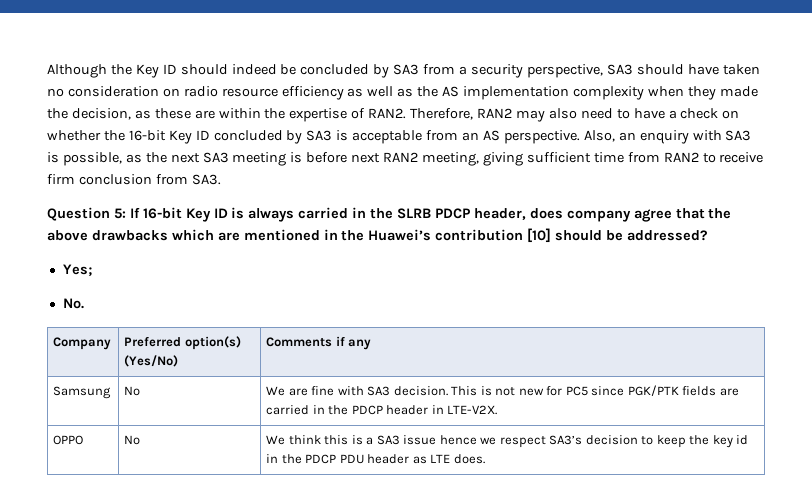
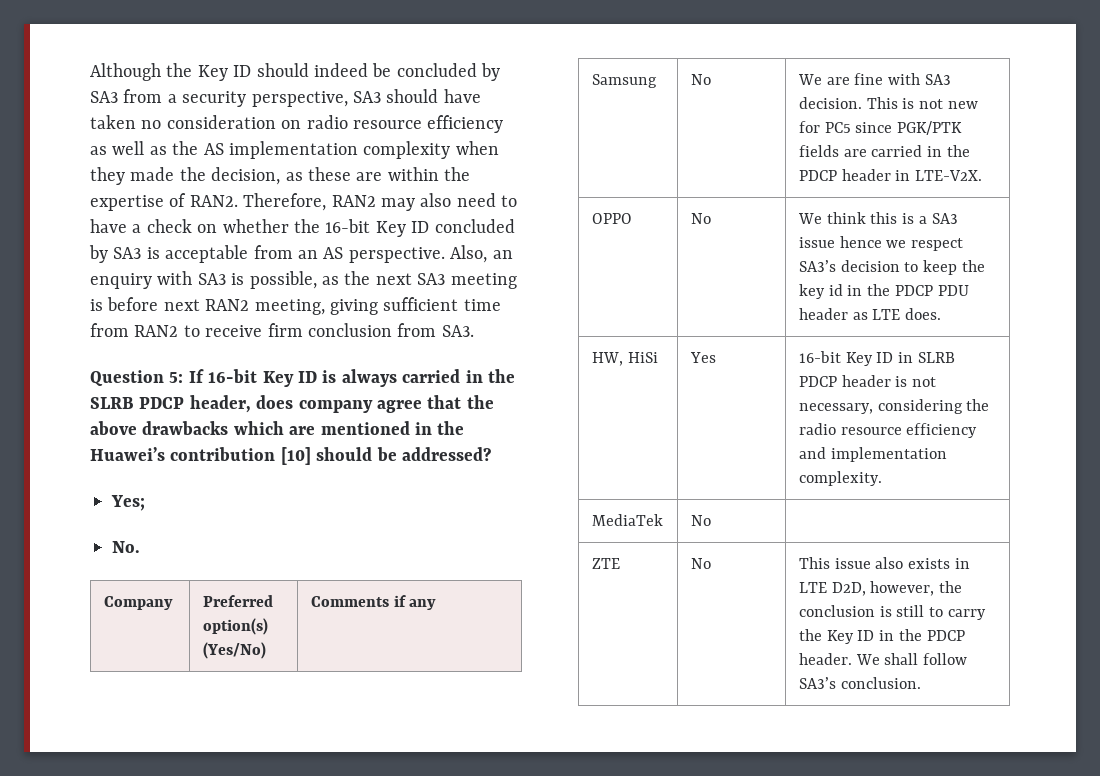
(485, 459) none -> [591,352,658,366] [689,352,716,363] [798,351,956,366] [798,375,937,387] [798,399,990,414] [798,423,978,438] [798,447,947,462] [798,471,882,486] [591,514,663,526] [690,515,711,526] [591,558,620,569] [690,558,711,569] [798,557,971,569] [798,581,963,596] [798,605,987,620] [798,629,966,644] [798,653,968,665] [798,677,921,689] // HW, HiSi | Yes | 16-bit Key ID in SLRB PDCP header is not necessary, considering the radio resource efficiency and implementation complexity. // MediaTek | No | // ZTE | No | This issue also exists in LTE D2D, however, the conclusion is still to carry the Key ID in the PDCP header. We shall follow SA3’s conclusion.

